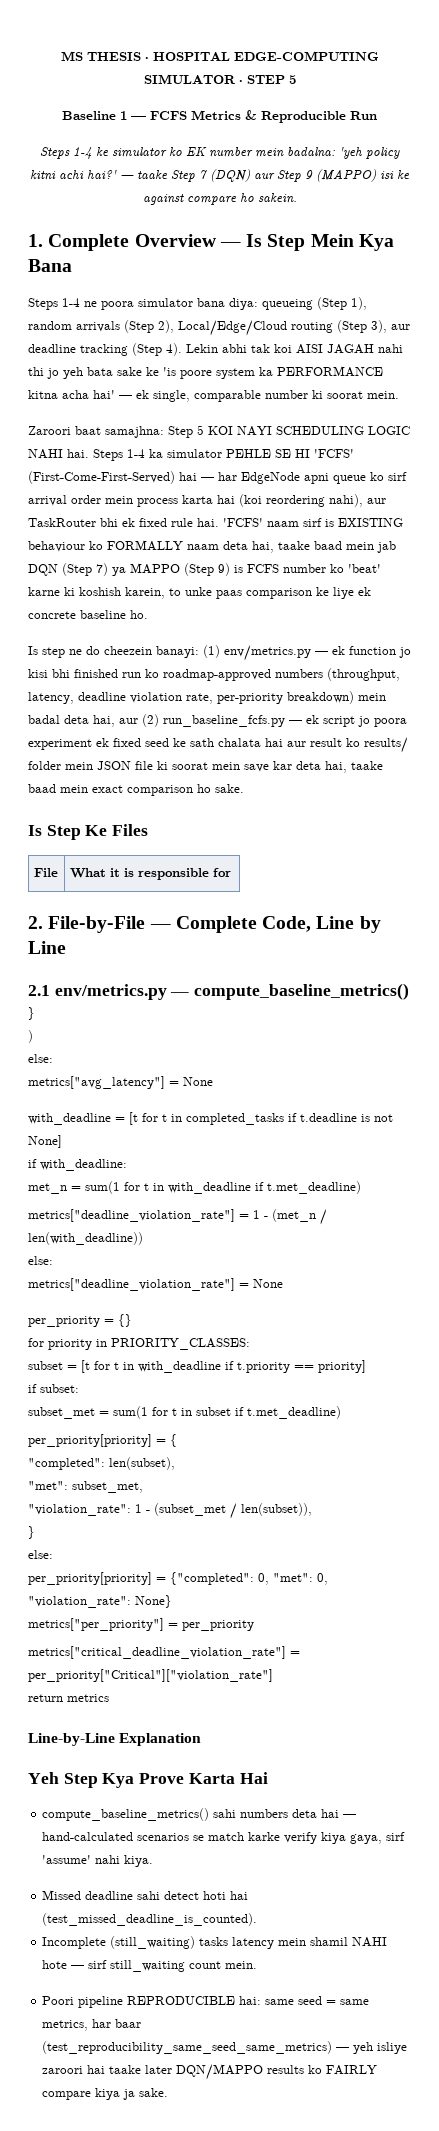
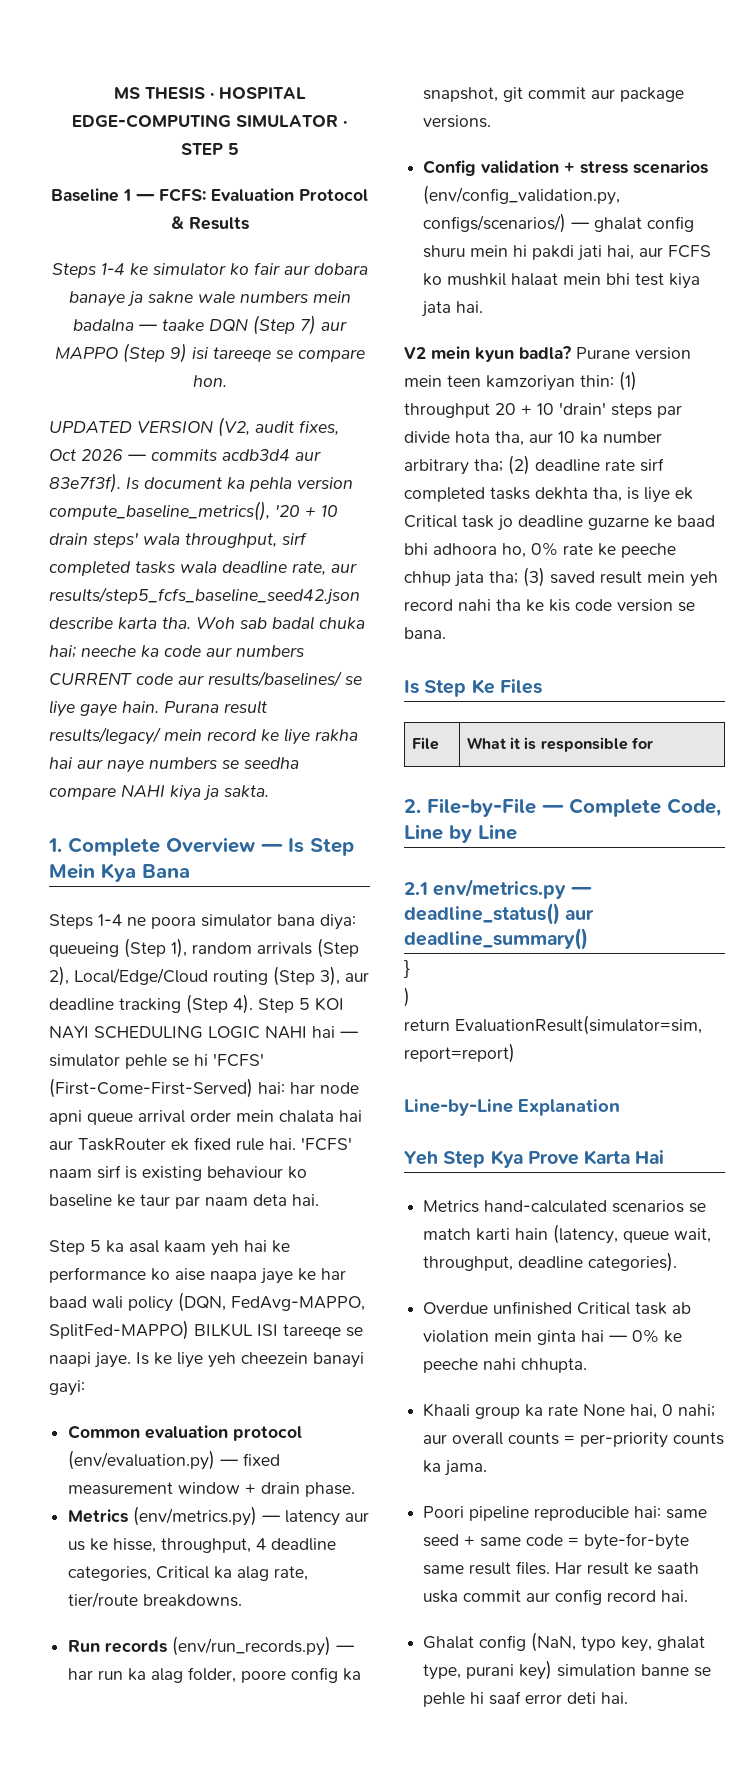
[150,110,377,123] FCFS Metrics & Reproducible Run -> [159,188,368,202] [170,216,249,230] FCFS: Evaluation Protocol & Results
[186,147,400,159] [30,169,410,182] [142,193,297,205] EK number mein badalna: 'yeh policy kitni achi hai?' — taake Step 7 (DQN) aur Step 9 (MAPPO) isi ke against compare ho sakein. -> [253,262,368,275] [68,290,351,307] [73,315,347,335] [54,343,365,363] [192,375,227,387] [49,417,339,437] [49,449,321,461] [49,473,353,493] [49,501,338,521] [49,532,307,548] [49,560,357,576] [49,587,360,605] [49,616,365,630] [49,645,305,658] [49,671,362,687] [49,700,267,717] [49,727,358,745] [49,757,299,773] [49,784,269,801] fair aur dobara banaye ja sakne wale numbers mein badalna — taake DQN (Step 7) aur MAPPO (Step 9) isi tareeqe se compare hon. // UPDATED VERSION (V2, audit fixes, Oct 2026 — commits acdb3d4 aur 83e7f3f). Is document ka pehla version compute_baseline_metrics(), '20 + 10 drain steps' wala throughput, sirf completed tasks wala deadline rate, aur results/step5_fcfs_baseline_seed42.json describe karta tha. Woh sab badal chuka hai; neeche ka code aur numbers CURRENT code aur results/baselines/ se liye gaye hain. Purana result results/legacy/ mein record ke liye rakha hai aur naye numbers se seedha compare NAHI kiya ja sakta.
[186,344,403,354] [28,366,383,379] [28,390,399,402] [28,426,164,438] Lekin abhi tak koi AISI JAGAH nahi thi jo yeh bata sake ke 'is poore system ka PERFORMANCE kitna acha hai' — ek single, comparable number ki soorat mein. // Zaroori baat samajhna: -> (253, 1004) none
[67,449,354,461] [28,471,407,484] [28,494,363,507] hai. Steps 1-4 ka simulator PEHLE SE HI 'FCFS' (First-Come-First-Served) hai — har EdgeNode apni queue ko sirf arrival order mein process karta hai (koi reordering nahi), -> [312,1026,359,1038] [49,1053,264,1069] [49,1078,359,1098] [49,1110,362,1125] hai — simulator pehle se hi 'FCFS' (First-Come-First-Served) hai: har node apni queue arrival order mein chalata hai
[100,518,118,527] bhi -> (166, 1144) none
[338,518,403,527] EXISTING -> [142,1166,202,1181] existing
[107,540,396,553] [28,563,381,576] [28,587,371,599] [28,610,148,619] [28,645,411,661] [28,668,400,681] [28,691,386,704] [28,714,407,727] [28,737,408,753] [28,761,383,773] [28,784,244,796] FORMALLY naam deta hai, taake baad mein jab DQN (Step 7) ya MAPPO (Step 9) is FCFS number ko 'beat' karne ki koshish karein, to unke paas comparison ke liye ek concrete baseline ho. // Is step ne do cheezein banayi: (1) env/metrics.py — ek function jo kisi bhi finished run ko roadmap-approved numbers (throughput, latency, deadline violation rate, per-priority breakdown) mein badal deta hai, aur (2) run_baseline_fcfs.py — ek script jo poora experiment ek fixed seed ke sath chalata hai aur result ko results/ folder mein JSON file ki soorat mein save kar deta hai, taake baad mein exact comparison ho sake. -> [49,1194,319,1209] [49,1240,290,1256] [49,1267,346,1284] [49,1292,365,1312] [49,1320,363,1340] [49,1352,364,1368] [49,1380,85,1396] [68,1425,303,1441] [68,1450,281,1470] [68,1482,356,1497] [68,1506,370,1526] [68,1538,337,1553] [68,1566,309,1581] [68,1592,243,1608] [68,1636,356,1656] [68,1667,362,1683] [423,87,685,102] [423,115,492,128] [423,160,709,176] [423,185,621,205] [423,213,695,233] [423,245,712,261] [423,273,701,289] [421,301,484,317] [404,346,691,362] [404,371,637,391] [404,402,682,418] [404,431,662,446] [404,455,664,475] [404,487,693,503] [404,515,715,531] [404,542,676,558] [404,567,718,587] [404,599,695,612] [404,627,446,639] baseline ke taur par naam deta hai. // Step 5 ka asal kaam yeh hai ke performance ko aise naapa jaye ke har baad wali policy (DQN, FedAvg-MAPPO, SplitFed-MAPPO) BILKUL ISI tareeqe se naapi jaye. Is ke liye yeh cheezein banayi gayi: // Common evaluation protocol (env/evaluation.py) — fixed measurement window + drain phase. // Metrics (env/metrics.py) — latency aur us ke hisse, throughput, 4 deadline categories, Critical ka alag rate, tier/route breakdowns. // Run records (env/run_records.py) — har run ka alag folder, poore config ka snapshot, git commit aur package versions. // Config validation + stress scenarios (env/config_validation.py, configs/scenarios/) — ghalat config shuru mein hi pakdi jati hai, aur FCFS ko mushkil halaat mein bhi test kiya jata hai. // V2 mein kyun badla? Purane version mein teen kamzoriyan thin: (1) throughput 20 + 10 'drain' steps par divide hota tha, aur 10 ka number arbitrary tha; (2) deadline rate sirf completed tasks dekhta tha, is liye ek Critical task jo deadline guzarne ke baad bhi adhoora ho, 0% rate ke peeche chhup jata tha; (3) saved result mein yeh record nahi tha ke kis code version se bana.
[194,983,410,1000] compute_baseline_metrics() -> [404,903,595,925] [404,928,588,950] deadline_status() aur deadline_summary()
[28,1054,53,1063] [28,1076,213,1089] [28,1112,393,1125] [28,1135,62,1148] [28,1159,127,1171] [28,1181,361,1194] [28,1209,327,1225] [28,1232,143,1245] [28,1256,53,1265] [28,1278,283,1291] [28,1314,132,1327] [28,1338,250,1350] [28,1360,366,1373] [28,1384,79,1393] [28,1406,341,1419] [28,1434,177,1447] [28,1457,175,1470] [28,1481,143,1493] [28,1503,312,1519] [28,1526,35,1539] [28,1550,53,1559] [28,1572,328,1585] [28,1595,172,1608] [28,1618,254,1631] [28,1646,300,1659] [28,1669,273,1682] // else: // metrics["avg_latency"] = None // with_deadline = [t for t in completed_tasks if t.deadline is not None] // if with_deadline: // met_n = sum(1 for t in with_deadline if t.met_deadline) // metrics["deadline_violation_rate"] = 1 - (met_n / len(with_deadline)) // else: // metrics["deadline_violation_rate"] = None // per_priority = {} // for priority in PRIORITY_CLASSES: // subset = [t for t in with_deadline if t.priority == priority] // if subset: // subset_met = sum(1 for t in subset if t.met_deadline) // per_priority[priority] = { // "completed": len(subset), // "met": subset_met, // "violation_rate": 1 - (subset_met / len(subset)), // } // else: // per_priority[priority] = {"completed": 0, "met": 0, "violation_rate": None} // metrics["per_priority"] = per_priority // metrics["critical_deadline_violation_rate"] = per_priority["Critical"]["violation_rate"] -> (410, 997) none
[67,1694,109,1702] metrics -> [455,1015,702,1035] [404,1043,515,1063] EvaluationResult(simulator=sim, report=report)
[42,1808,357,1821] [42,1832,406,1844] [42,1855,154,1867] [42,1890,249,1900] [42,1913,258,1926] [42,1936,388,1949] [42,1960,258,1972] compute_baseline_metrics() sahi numbers deta hai — hand-calculated scenarios se match karke verify kiya gaya, sirf 'assume' nahi kiya. // Missed deadline sahi detect hoti hai (test_missed_deadline_is_counted). // Incomplete (still_waiting) tasks latency mein shamil NAHI hote — sirf still_waiting count mein. -> [423,1200,707,1213] [423,1224,712,1244] [423,1252,678,1272] [423,1301,692,1315] [423,1329,683,1345] [423,1358,588,1373] [423,1403,716,1419] [423,1432,725,1448] [423,1460,488,1476] Metrics hand-calculated scenarios se match karti hain (latency, queue wait, throughput, deadline categories). // Overdue unfinished Critical task ab violation mein ginta hai — 0% ke peeche nahi chhupta. // Khaali group ka rate None hai, 0 nahi; aur overall counts = per-priority counts ka jama.
[127,1996,236,2005] REPRODUCIBLE -> [534,1506,630,1521] reproducible
[326,1999,370,2005] [42,2019,142,2031] [42,2041,408,2054] [42,2064,378,2080] [42,2088,169,2100] = same metrics, har baar (test_reproducibility_same_seed_same_metrics) — yeh isliye zaroori hai taake later DQN/MAPPO results ko FAIRLY compare kiya ja sake. -> [464,1533,690,1550] [423,1561,700,1575] [423,1589,689,1605] [423,1632,706,1652] [423,1660,712,1680] [423,1691,629,1707] + same code = byte-for-byte same result files. Har result ke saath uska commit aur config record hai. // Ghalat config (NaN, typo key, ghalat type, purani key) simulation banne se pehle hi saaf error deti hai.

